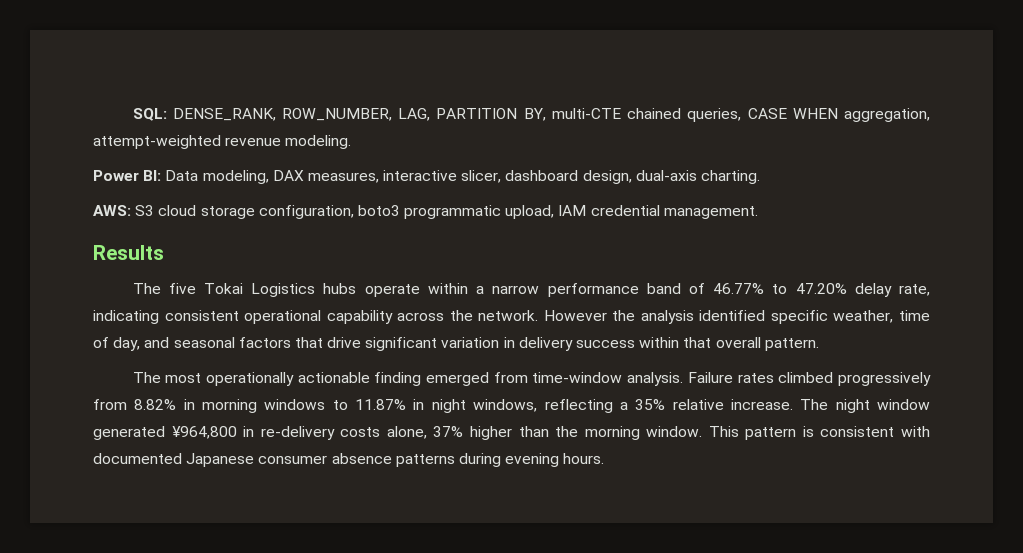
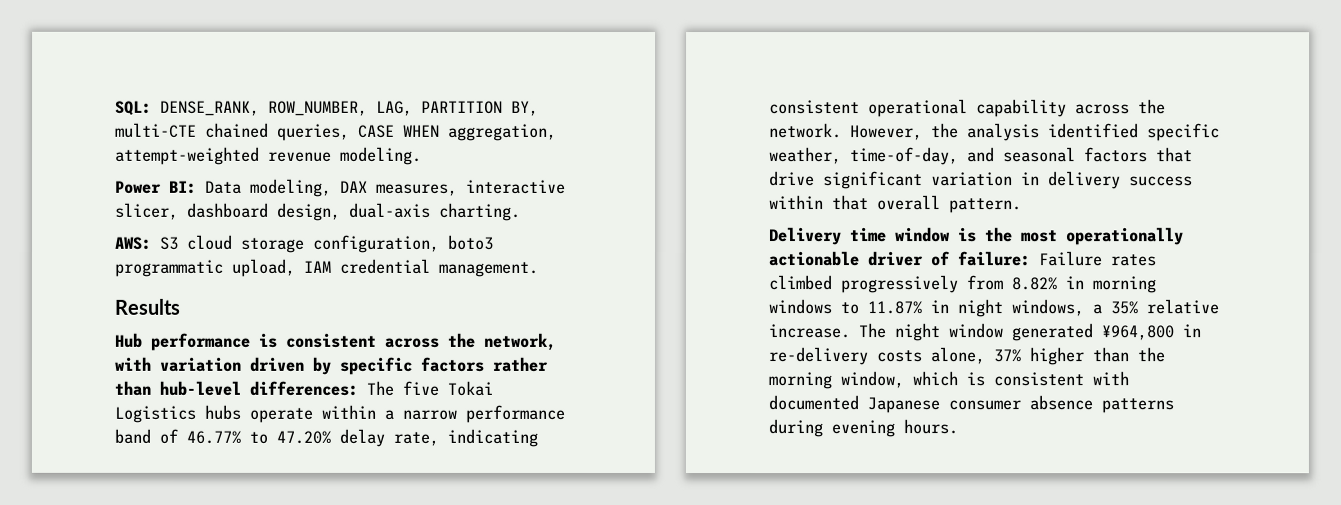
(164, 252) none -> [114,332,556,351] [114,356,548,375] [114,380,358,396] Hub performance is consistent across the network, with variation driven by specific factors rather than hub-level differences:
[543,310,607,321] However -> [850,125,923,141] However,
[899,310,931,321] [93,337,141,351] time of day, -> [850,147,959,166] time-of-day,
[132,372,684,386] The most operationally actionable finding emerged from time-window analysis. -> [769,227,1184,246] [768,251,1031,267] Delivery time window is the most operationally actionable driver of failure:
[544,399,613,413] reflecting -> (1084, 308) none
[646,426,797,440] window. This pattern -> [840,371,958,389] window, which

